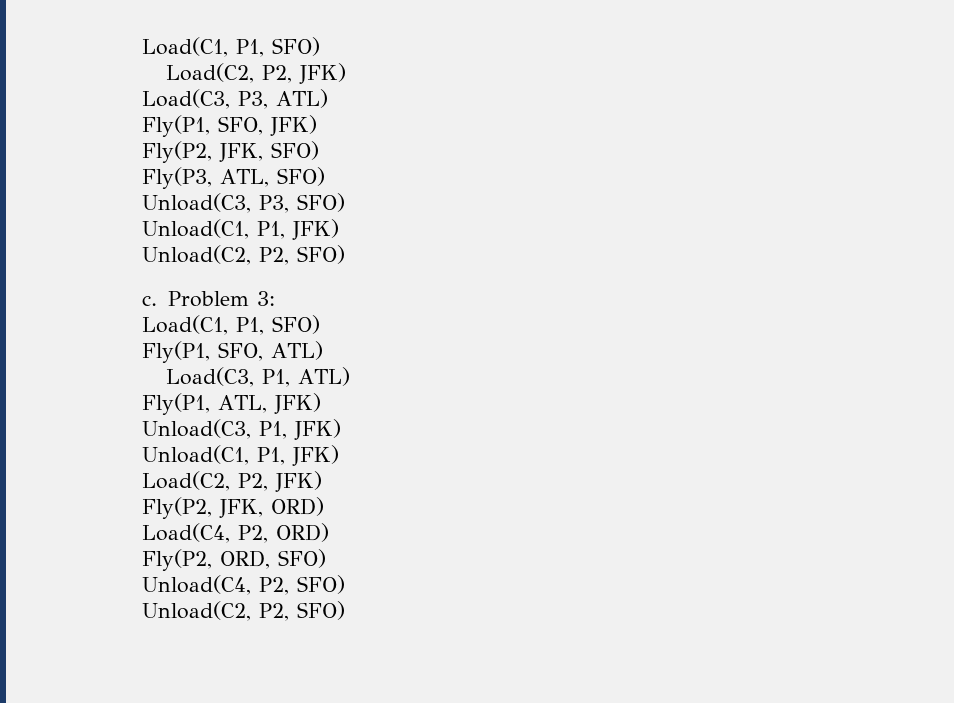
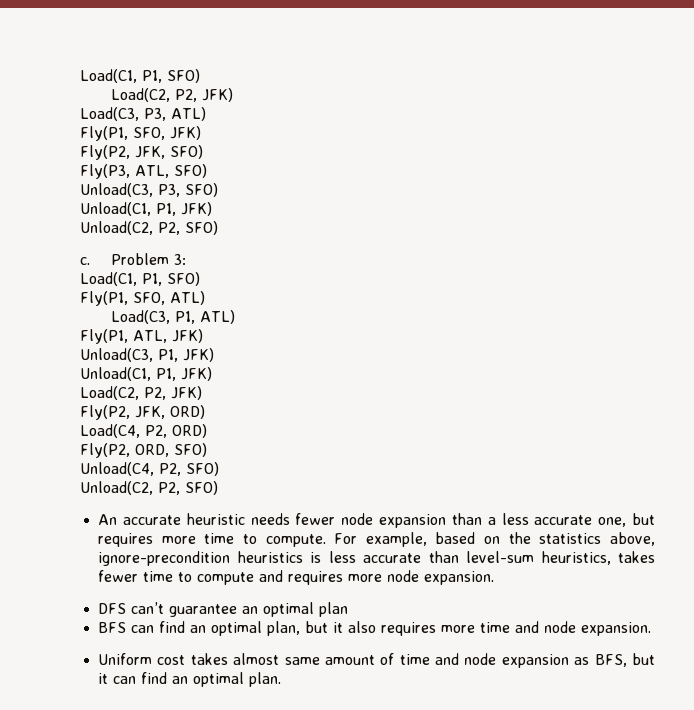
(345, 610) none -> [98,513,655,528] [98,532,655,547] [98,551,655,566] [98,570,495,585] [98,602,349,617] [98,621,652,636] [98,653,656,668] [98,672,282,687] // An accurate heuristic needs fewer node expansion than a less accurate one, but requires more time to compute. For example, based on the statistics above, ignore-precondition heuristics is less accurate than level-sum heuristics, takes fewer time to compute and requires more node expansion. // DFS can’t guarantee an optimal plan // BFS can find an optimal plan, but it also requires more time and node expansion. // Uniform cost takes almost same amount of time and node expansion as BFS, but it can find an optimal plan.

